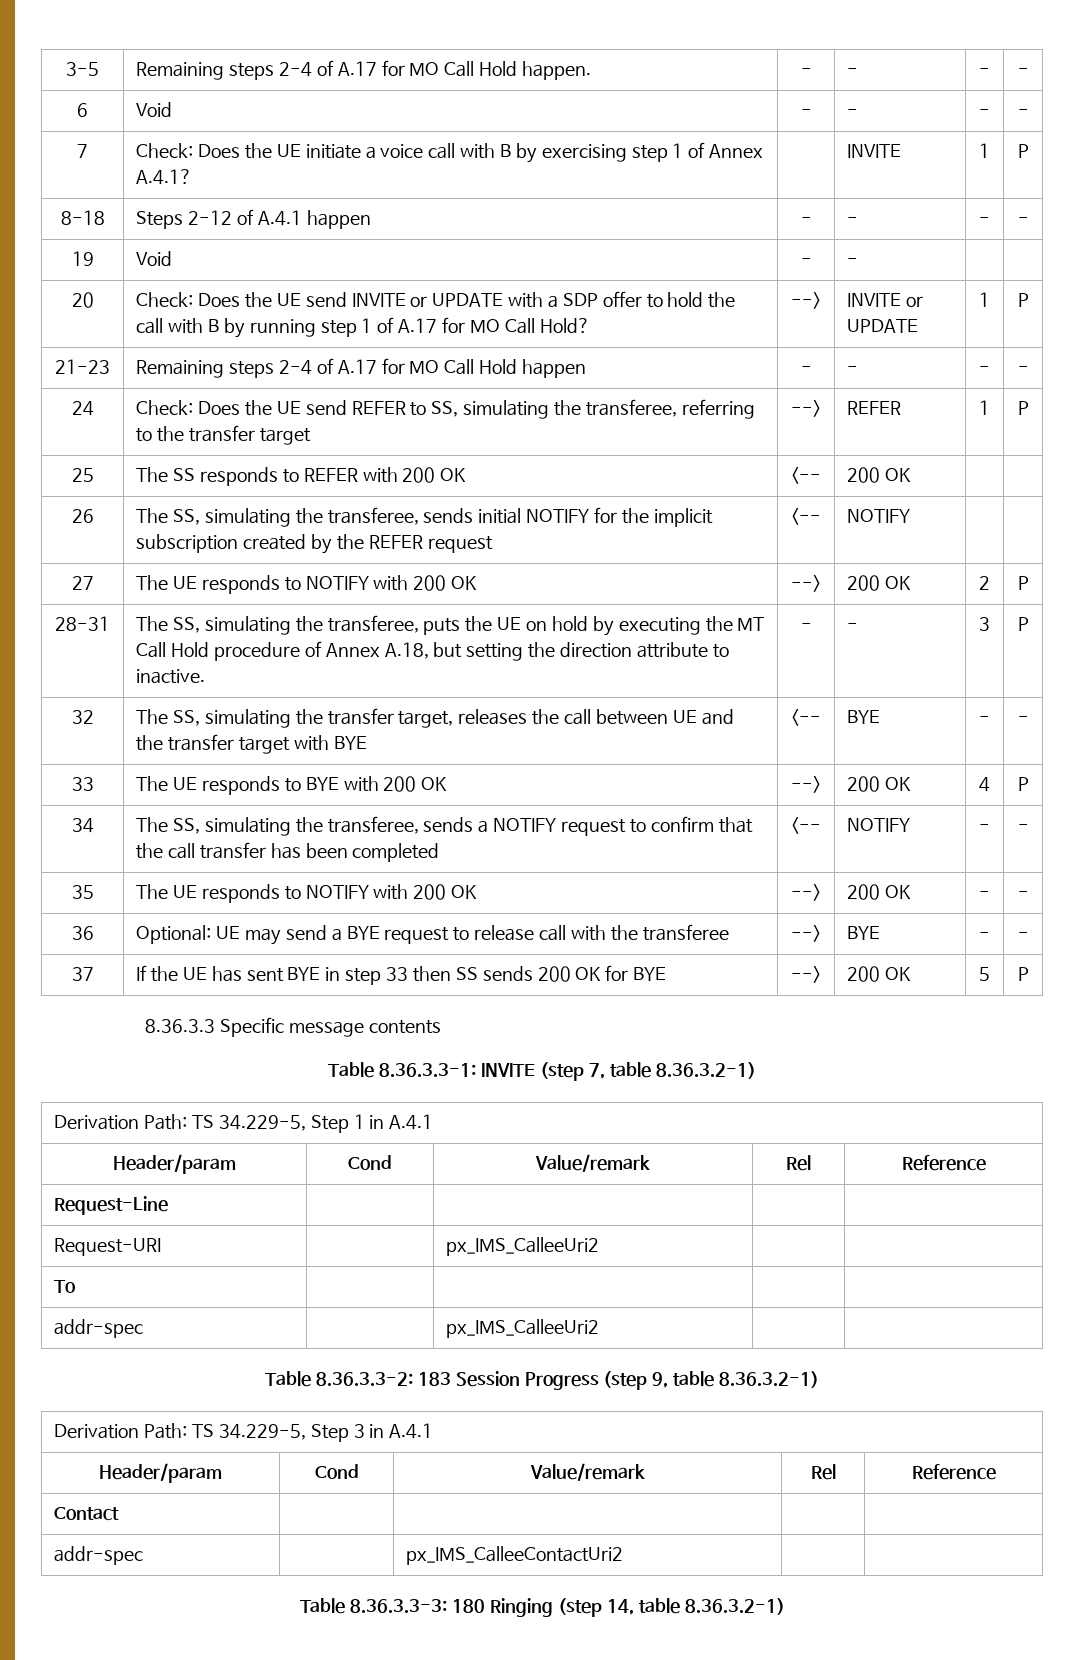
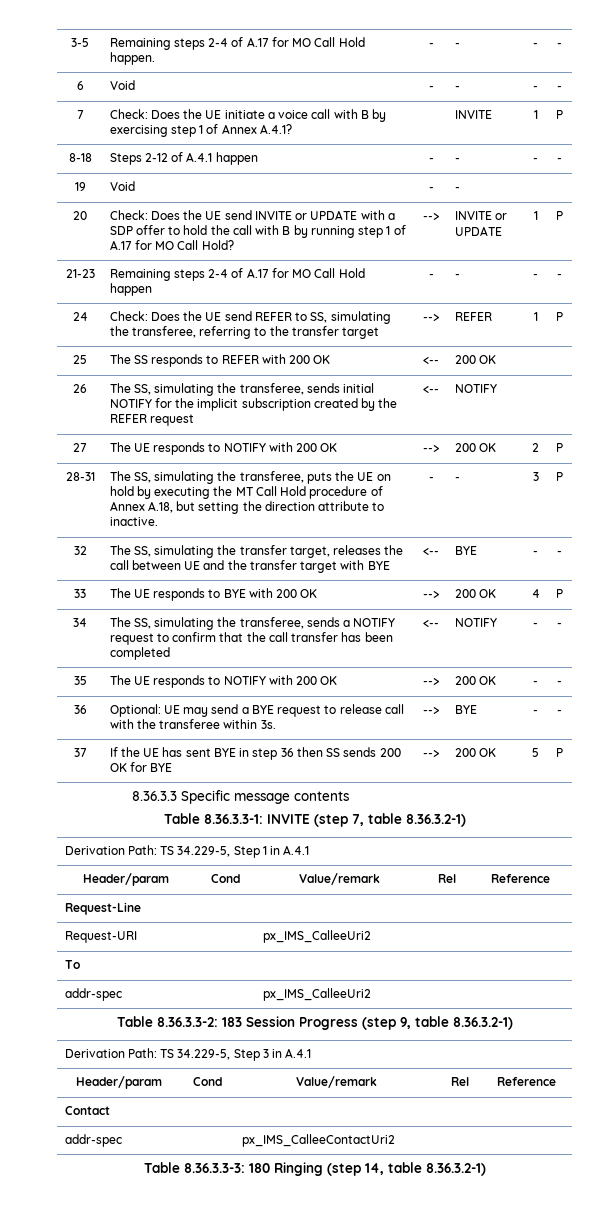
(729, 932) none -> [223,719,276,729] within 3s.
[386,967,409,981] 33 -> [280,748,294,757] 36

